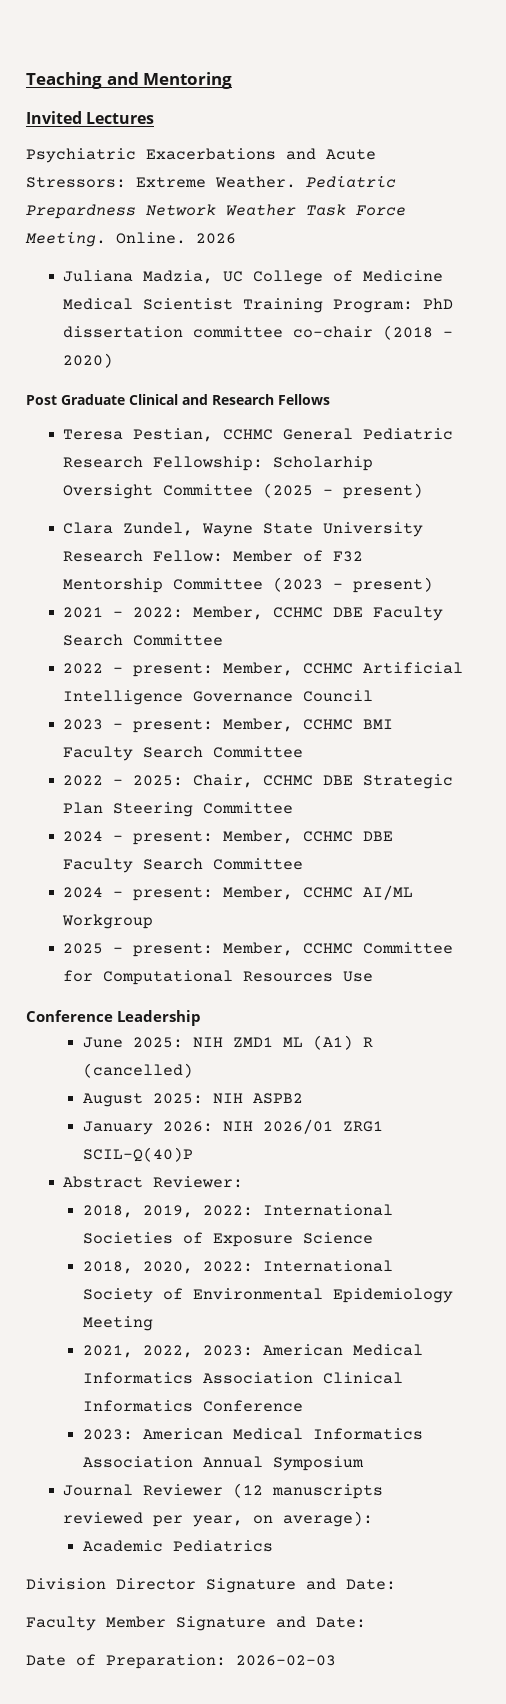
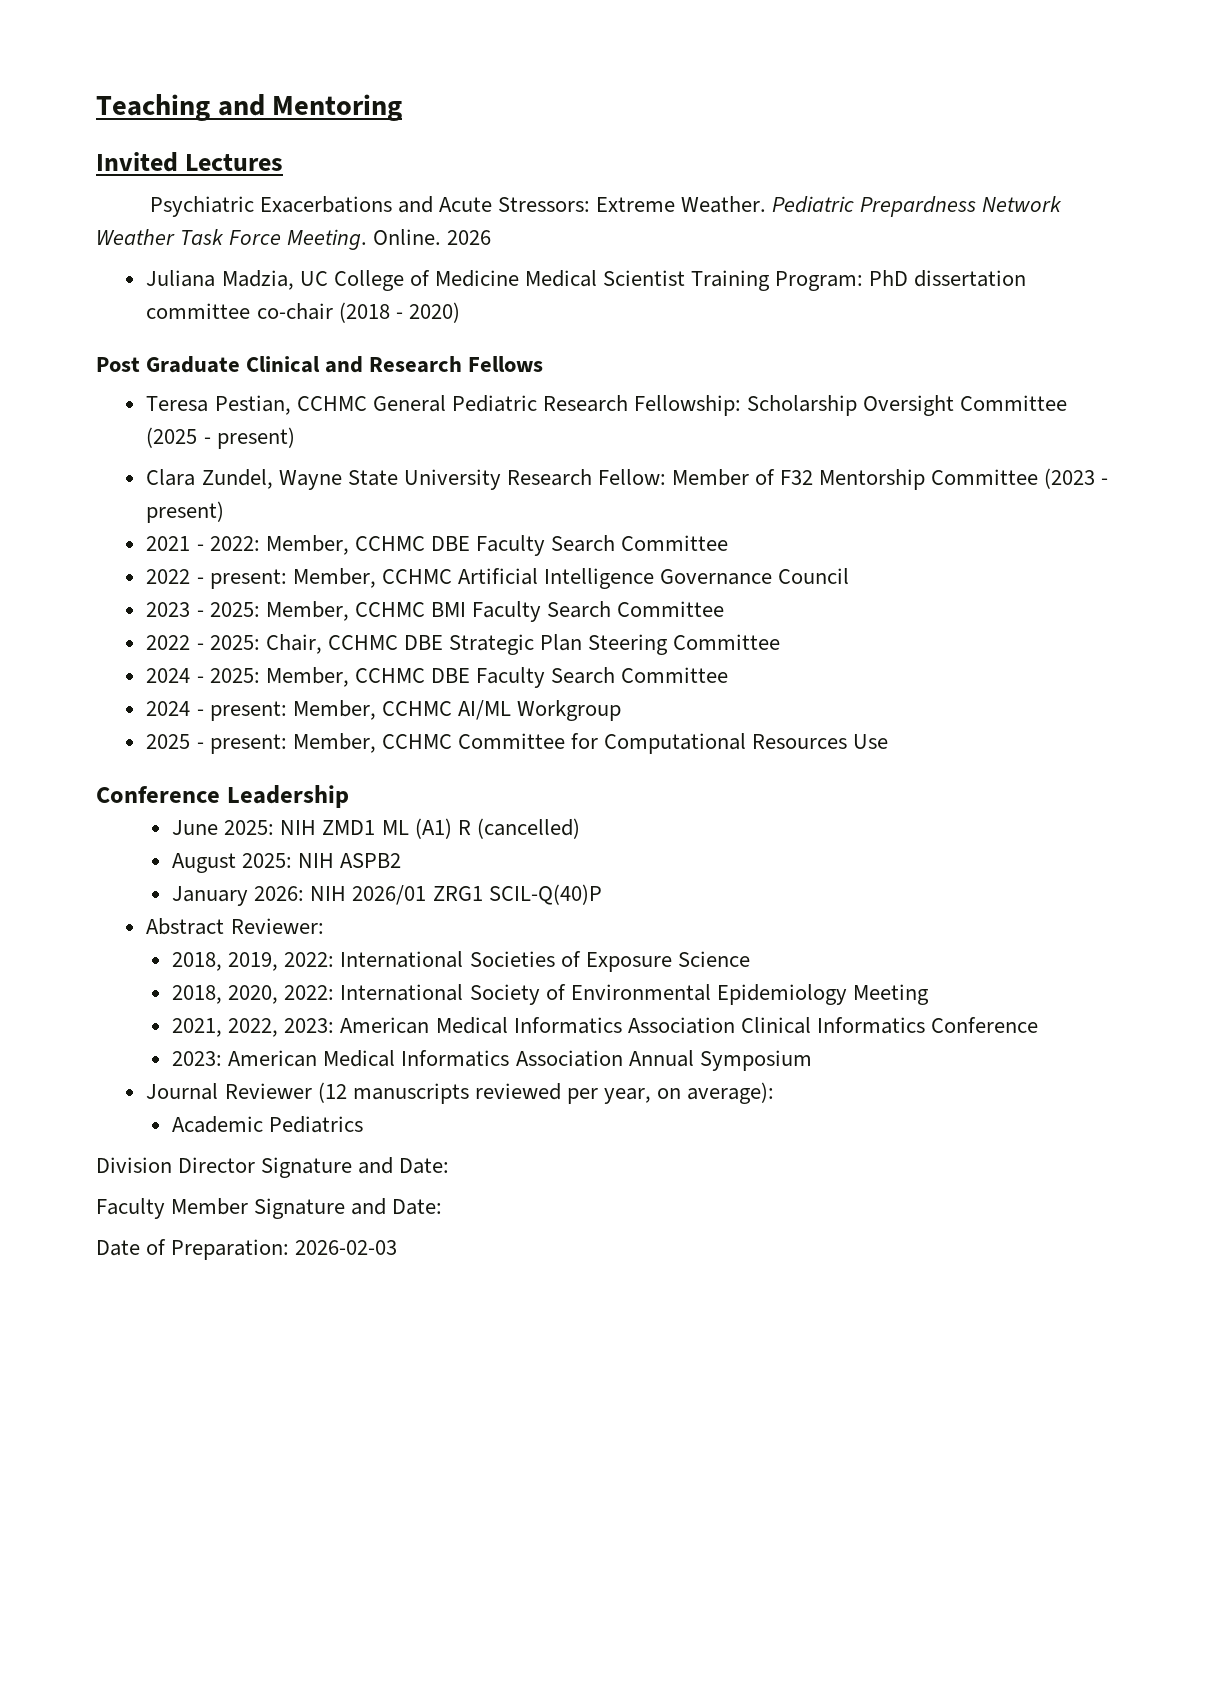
[273,456,374,471] Scholarhip -> [747,395,858,416] Scholarship
[133,719,214,733] present: -> [209,602,260,617] 2025:
[133,831,214,845] present: -> [209,668,260,683] 2025:

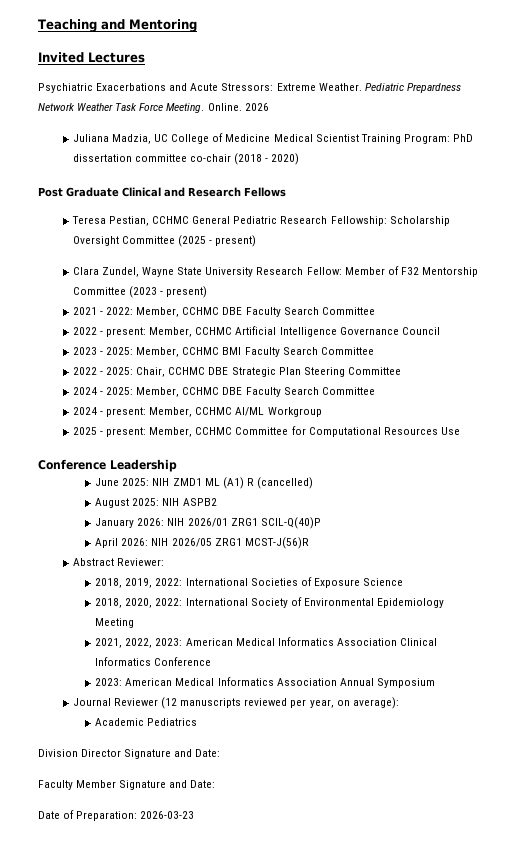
(602, 894) none -> [95,537,309,549] // April 2026: NIH 2026/05 ZRG1 MCST-J(56)R
[295,1240,398,1255] 2026-02-03 -> [140,811,195,819] 2026-03-23

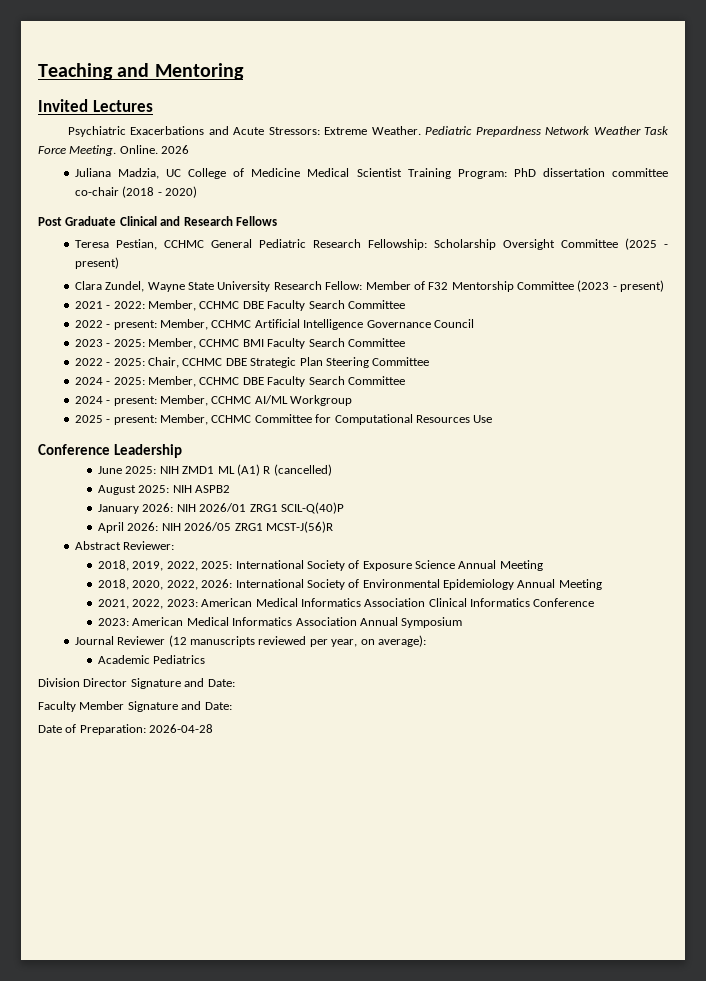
[155,578,298,586] 2022: International Societies -> [166,560,345,571] 2022, 2025: International Society
(403, 582) none -> [458,560,543,571] Annual Meeting
[155,598,183,606] 2022: -> [166,579,233,590] 2022, 2026:
(444, 603) none -> [517,579,556,588] Annual
[140,811,195,819] 2026-03-23 -> [149,724,214,733] 2026-04-28

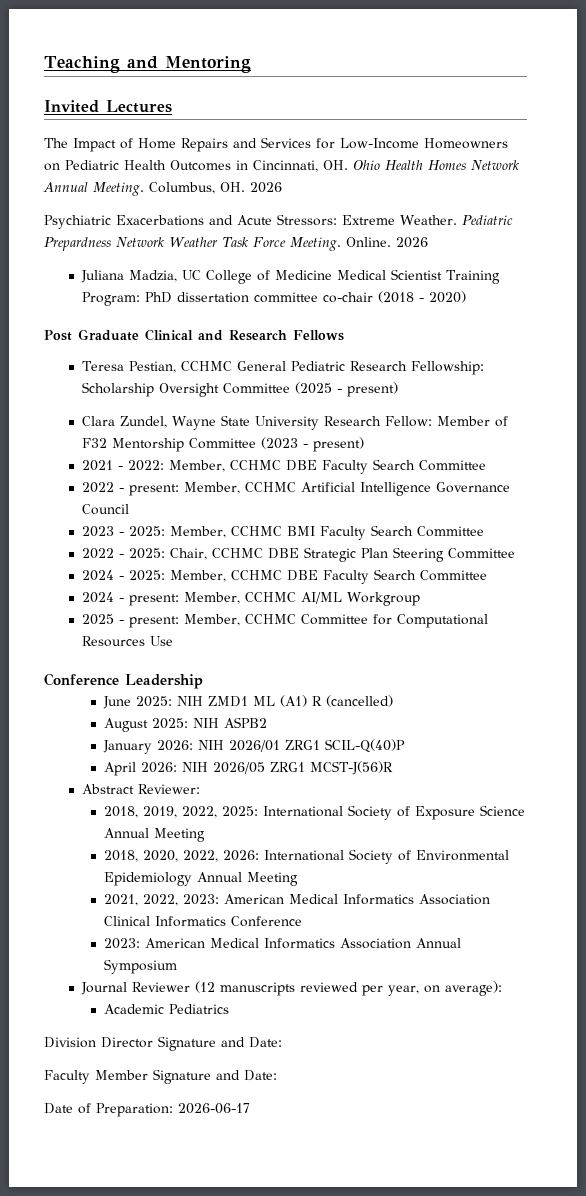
(153, 106) none -> [44,137,508,152] [44,160,520,172] [43,182,282,196] // The Impact of Home Repairs and Services for Low-Income Homeowners on Pediatric Health Outcomes in Cincinnati, OH. Ohio Health Homes Network Annual Meeting. Columbus, OH. 2026
[149,724,214,733] 2026-04-28 -> [178,1103,250,1114] 2026-06-17

